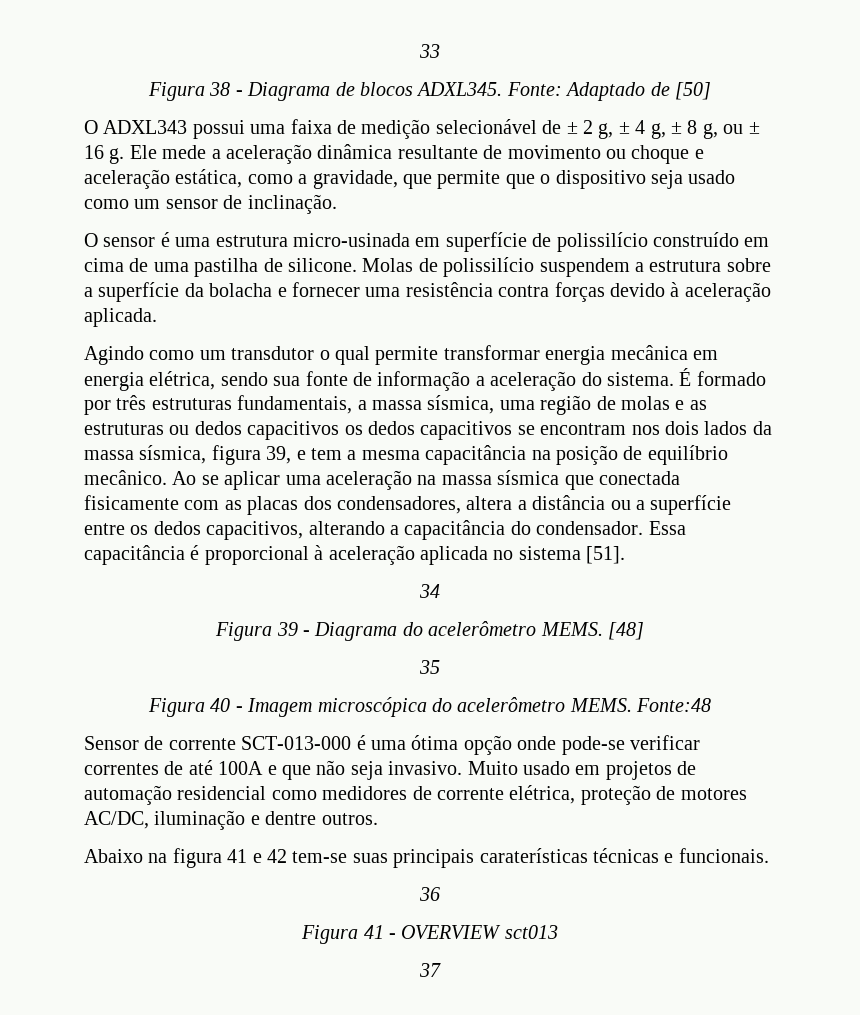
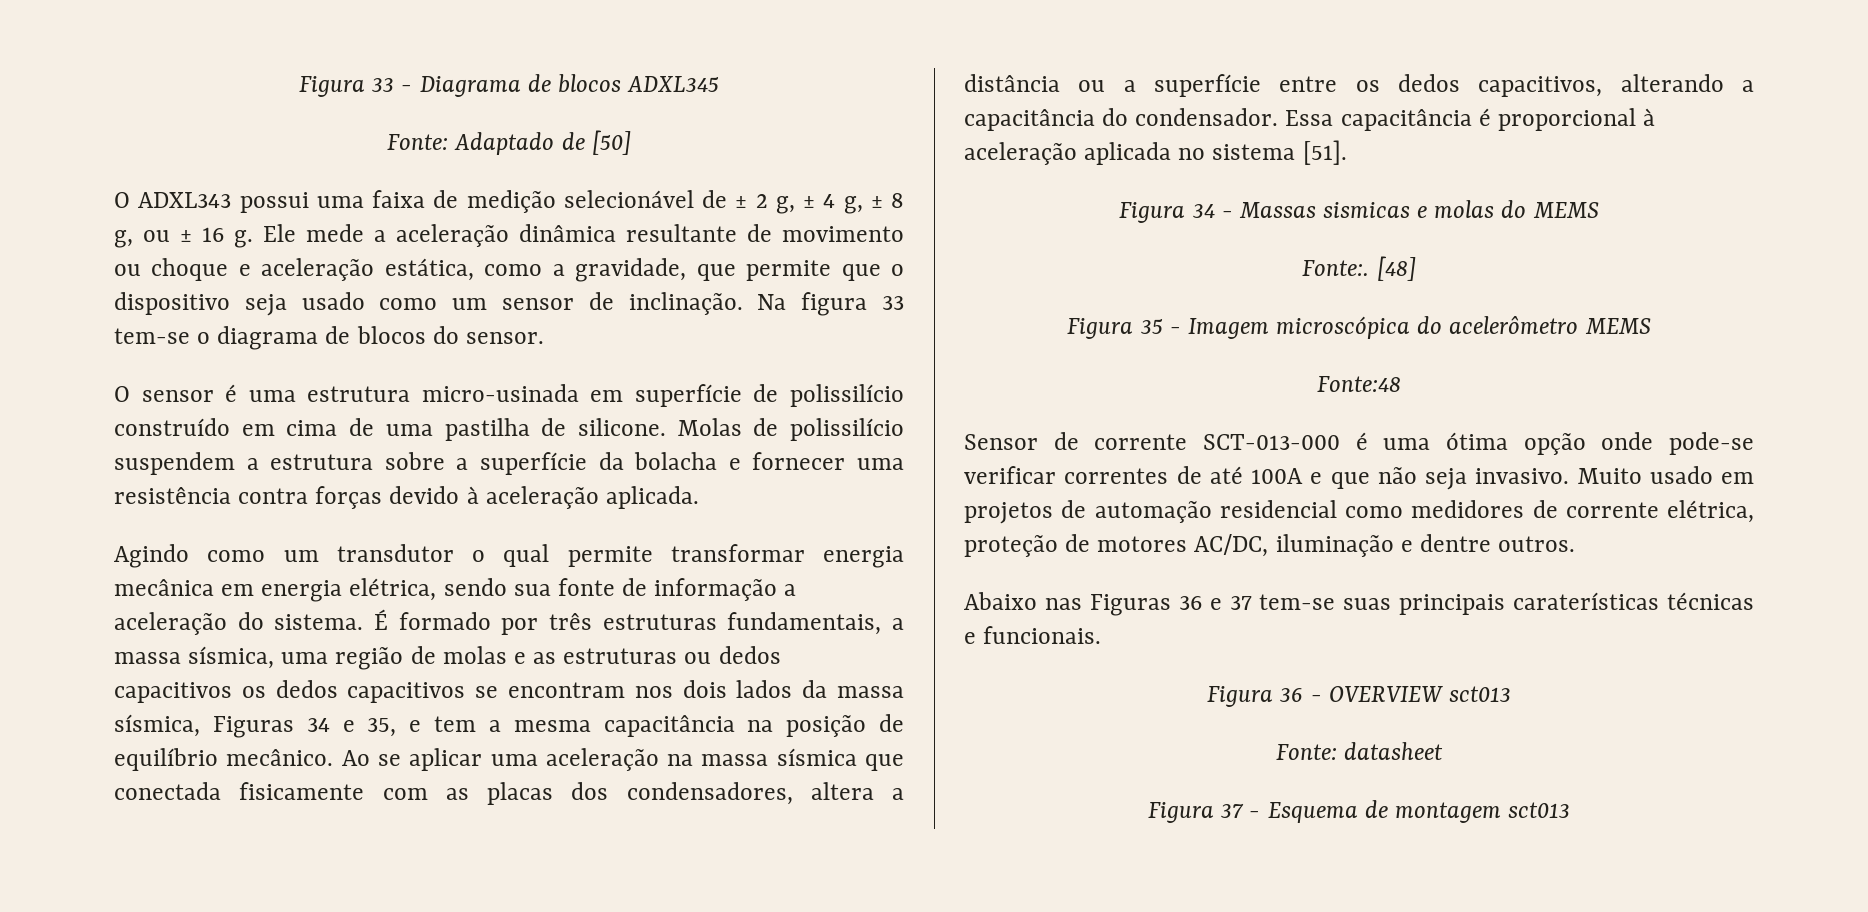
[419,44,440,58] [148,82,231,101] 33 // Figura 38 -> [299,76,395,97] Figura 33
[416,82,503,96] ADXL345. -> [626,76,719,92] ADXL345 //
(337, 204) none -> [757,292,904,316] [114,326,544,350] Na figura 33 tem-se o diagrama de blocos do sensor.
[211,445,292,465] figura 39, -> [212,716,397,738] Figuras 34 e 35,
[419,584,440,598] [215,621,644,641] 34 // Figura 39 - Diagrama do acelerômetro MEMS. [48] // -> [1119,200,1599,223] [1302,256,1416,281] [1067,318,1134,339] Figura 34 - Massas sismicas e molas do MEMS // Fonte:. [48] // Figura
[147,698,231,717] // Figura 40 -> (1163, 326) none
[569,698,632,712] MEMS. -> [1584,318,1651,334] MEMS //
[148,848,287,868] na figura 41 e 42 -> [1044,594,1252,616] nas Figuras 36 e 37
[419,887,440,901] [301,925,384,944] 36 // Figura 41 -> [1207,686,1304,707] Figura 36
[419,963,441,977] 37 -> [1275,742,1444,760] [1148,800,1570,823] Fonte: datasheet // Figura 37 - Esquema de montagem sct013

